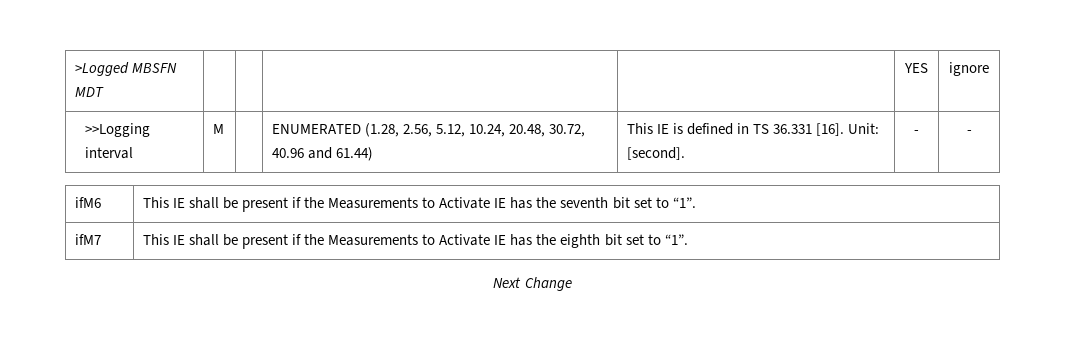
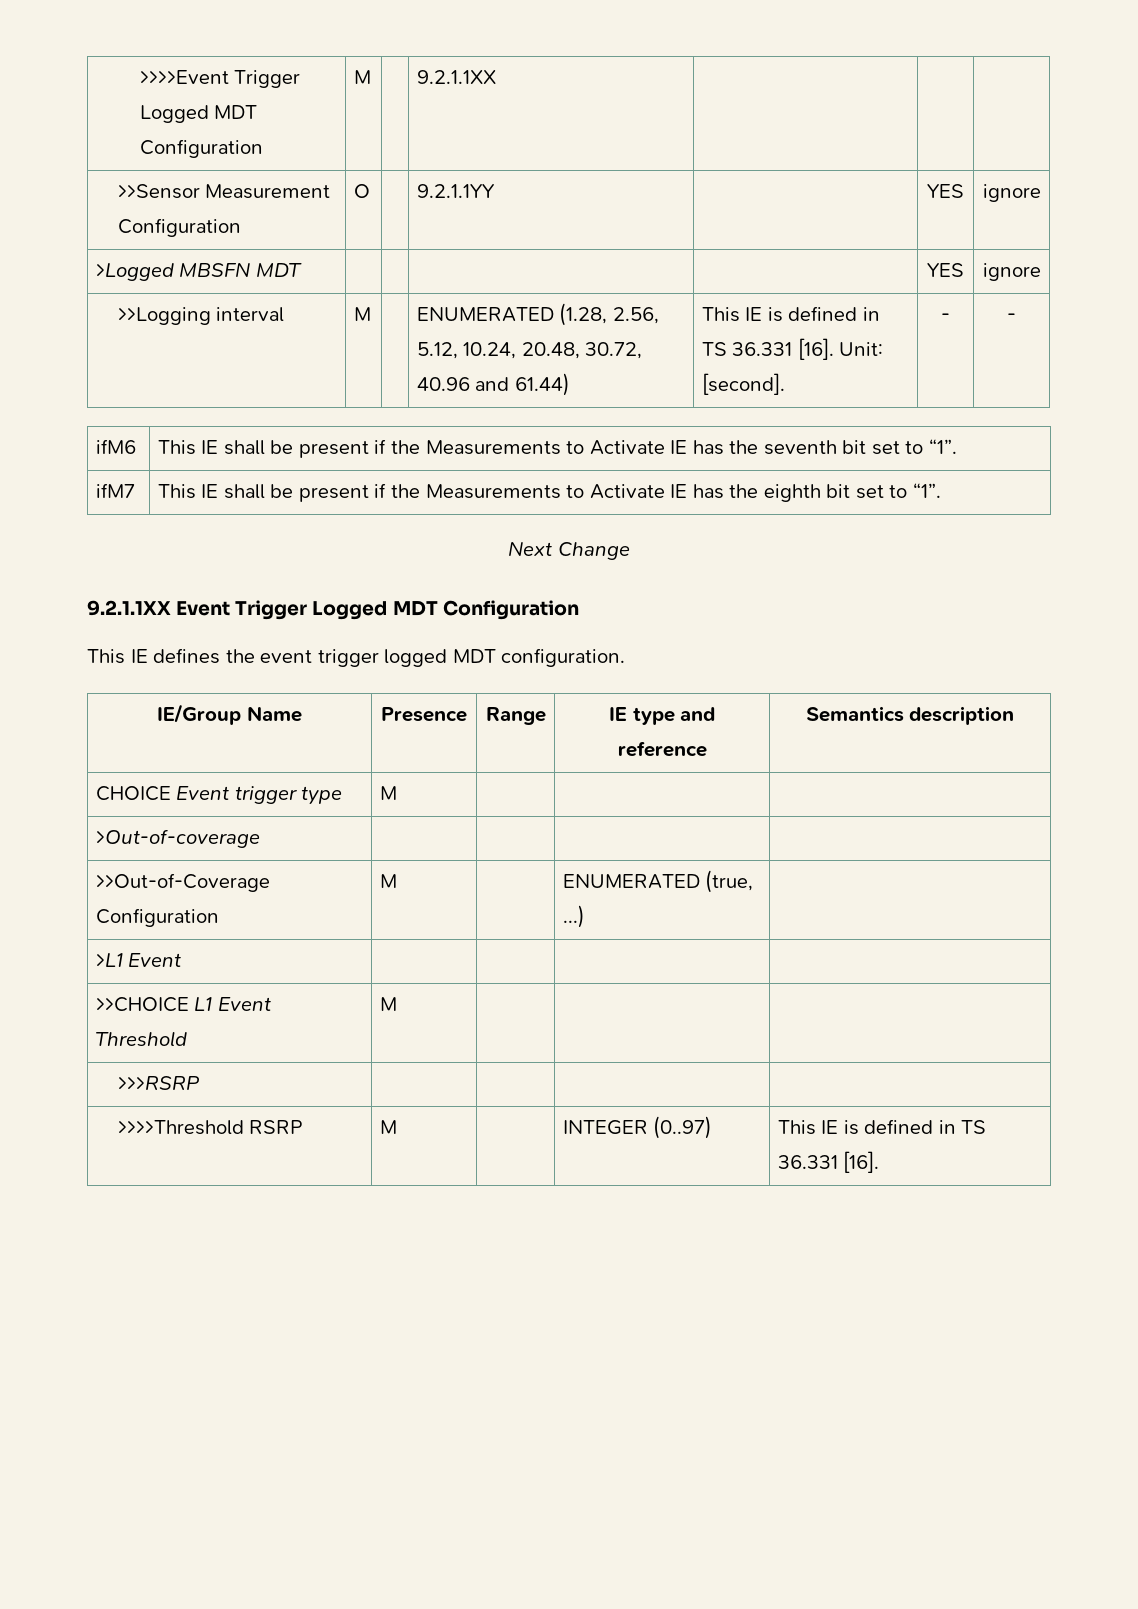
(74, 69) none -> [139,70,301,88] [139,105,258,123] [139,139,263,158] [353,70,371,84] [416,70,496,84] [117,184,331,199] [117,218,241,237] [353,184,370,198] [416,184,495,198] [927,184,964,198] [982,184,1041,202] >>>>Event Trigger Logged MDT Configuration | M | | 9.2.1.1XX | | | // >>Sensor Measurement Configuration | O | | 9.2.1.1YY | | YES | ignore //
(572, 284) none -> [87,600,579,620] [87,648,626,667] [157,704,302,725] [381,707,467,722] [485,707,546,725] [608,707,716,725] [617,741,707,757] [805,706,1015,725] [95,786,343,805] [379,786,397,800] [95,829,260,848] [95,873,270,892] [95,908,219,927] [379,874,397,888] [562,870,754,893] [562,905,585,928] [95,953,182,967] [95,997,271,1012] [95,1031,187,1047] [379,997,397,1011] [117,1076,200,1090] [117,1120,303,1135] [379,1120,397,1134] [562,1116,713,1139] [777,1119,987,1135] [777,1151,880,1173] // 9.2.1.1XX Event Trigger Logged MDT Configuration // This IE defines the event trigger logged MDT configuration. // IE/Group Name | Presence | Range | IE type and reference | Semantics description // CHOICE Event trigger type | M | | | // >Out-of-coverage | | | | // >>Out-of-Coverage Configuration | M | | ENUMERATED (true, ...) | // >L1 Event | | | | // >>CHOICE L1 Event Threshold | M | | | // >>>RSRP | | | | // >>>>Threshold RSRP | M | | INTEGER (0..97) | This IE is defined in TS 36.331 [16].

